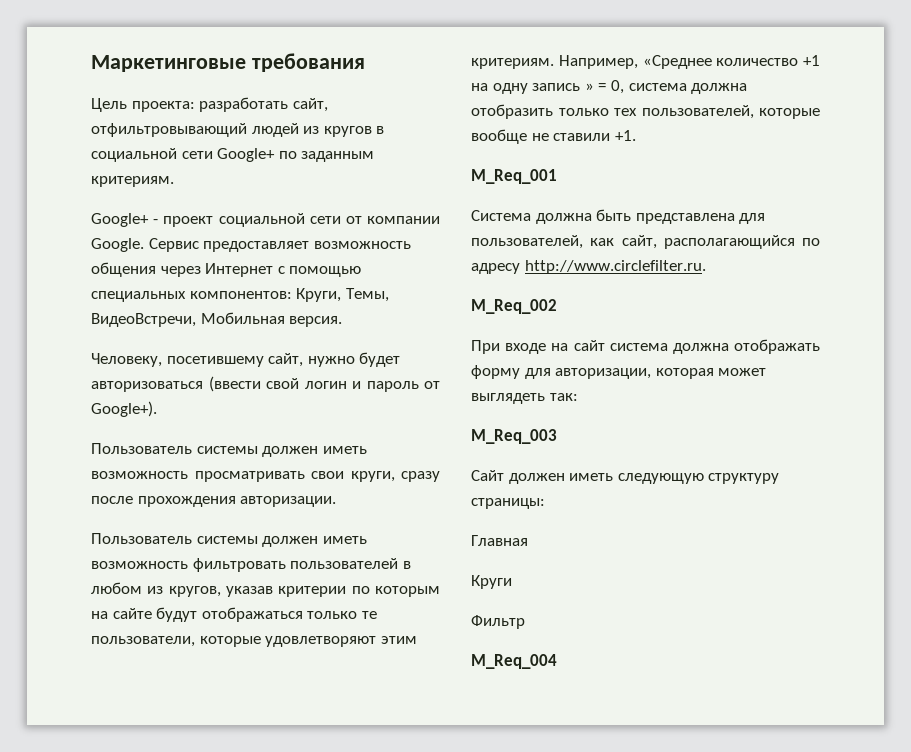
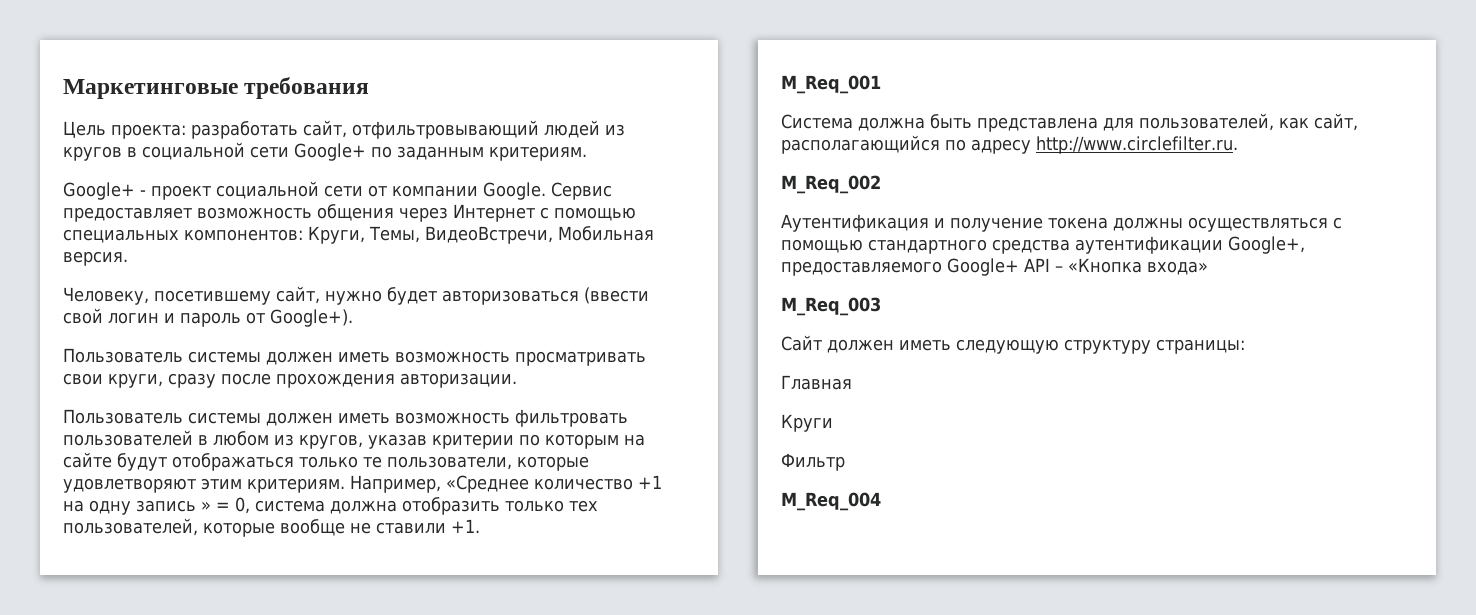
[471,339,820,354] [471,365,767,379] [471,393,578,404] При входе на сайт система должна отображать форму для авторизации, которая может выглядеть так: -> [781,214,1342,232] [781,236,1305,254] [781,258,1208,276] Аутентификация и получение токена должны осуществляться с помощью стандартного средства аутентификации Google+, предоставляемого Google+ API – «Кнопка входа»

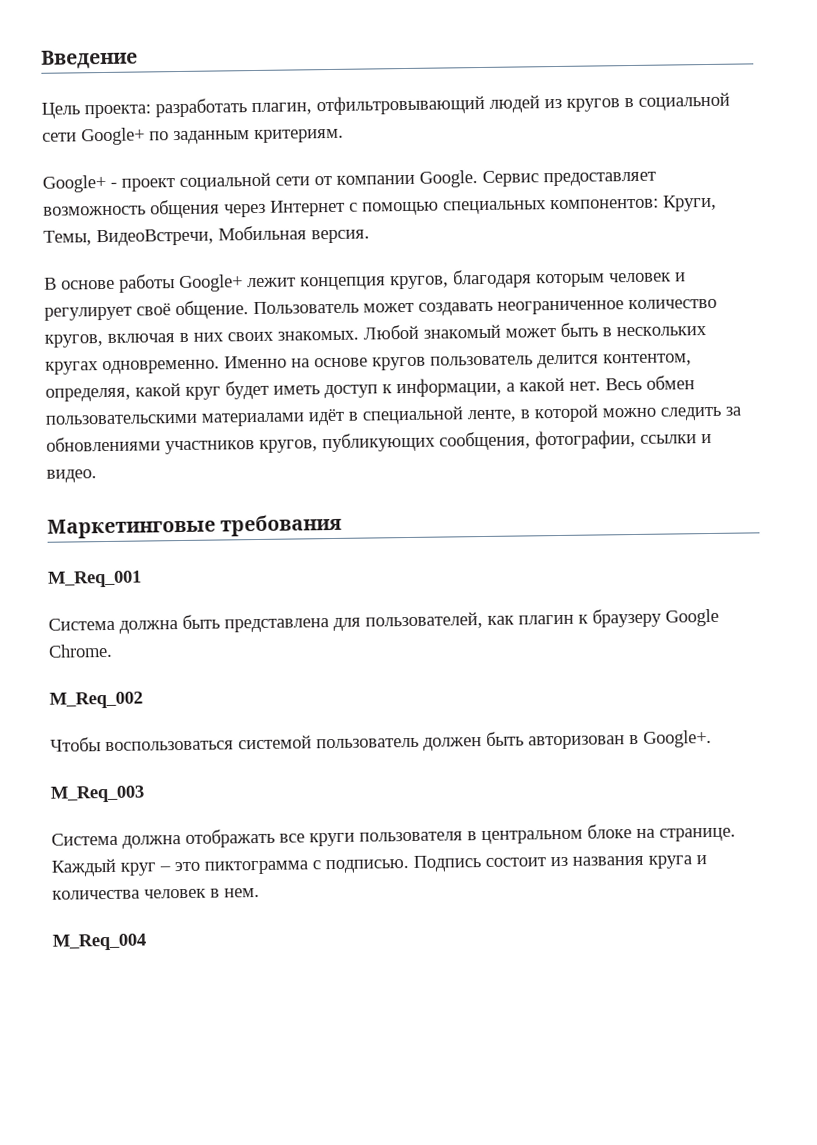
[63,77,370,99] Маркетинговые требования -> [41,49,138,69] Введение
[303,120,347,138] сайт, -> [251,102,312,116] плагин,
[63,286,649,305] [63,308,353,327] [63,348,646,366] [63,373,517,388] [63,409,628,427] [63,430,645,449] [63,452,589,471] [63,475,662,493] [63,497,598,515] [63,518,480,537] Человеку, посетившему сайт, нужно будет авторизоваться (ввести свой логин и пароль от Google+). // Пользователь системы должен иметь возможность просматривать свои круги, сразу после прохождения авторизации. // Пользователь системы должен иметь возможность фильтровать пользователей в любом из кругов, указав критерии по которым на сайте будут отображаться только те пользователи, которые удовлетворяют этим критериям. Например, «Среднее количество +1 на одну запись » = 0, система должна отобразить только тех пользователей, которые вообще не ставили +1. -> [44,269,686,293] [44,298,717,321] [44,322,707,348] [45,353,692,375] [45,375,695,402] [45,404,741,427] [46,429,712,455] [46,469,97,483] [47,513,343,539] В основе работы Google+ лежит концепция кругов, благодаря которым человек и регулирует своё общение. Пользователь может создавать неограниченное количество кругов, включая в них своих знакомых. Любой знакомый может быть в нескольких кругах одновременно. Именно на основе кругов пользователь делится контентом, определяя, какой круг будет иметь доступ к информации, а какой нет. Весь обмен пользовательскими материалами идёт в специальной ленте, в которой можно следить за обновлениями участников кругов, публикующих сообщения, фотографии, ссылки и видео. // Маркетинговые требования
[1314,113,1358,131] [781,135,1238,154] [781,175,881,194] [781,214,1342,232] [781,236,1305,254] [781,258,1208,276] [781,297,881,316] [781,335,1245,354] [781,375,852,390] [781,414,833,432] [781,453,845,471] сайт, располагающийся по адресу http://www.circlefilter.ru. // M_Req_002 // Аутентификация и получение токена должны осуществляться с помощью стандартного средства аутентификации Google+, предоставляемого Google+ API – «Кнопка входа» // M_Req_003 // Сайт должен иметь следующую структуру страницы: // Главная // Круги // Фильтр -> [518,608,719,628] [48,643,113,658] [49,691,143,709] [50,729,712,752] [50,785,145,803] [51,824,736,849] [51,855,707,877] [52,888,260,900] плагин к браузеру Google Chrome. // M_Req_002 // Чтобы воспользоваться системой пользователь должен быть авторизован в Google+. // M_Req_003 // Система должна отображать все круги пользователя в центральном блоке на странице. Каждый круг – это пиктограмма с подписью. Подпись состоит из названия круга и количества человек в нем.

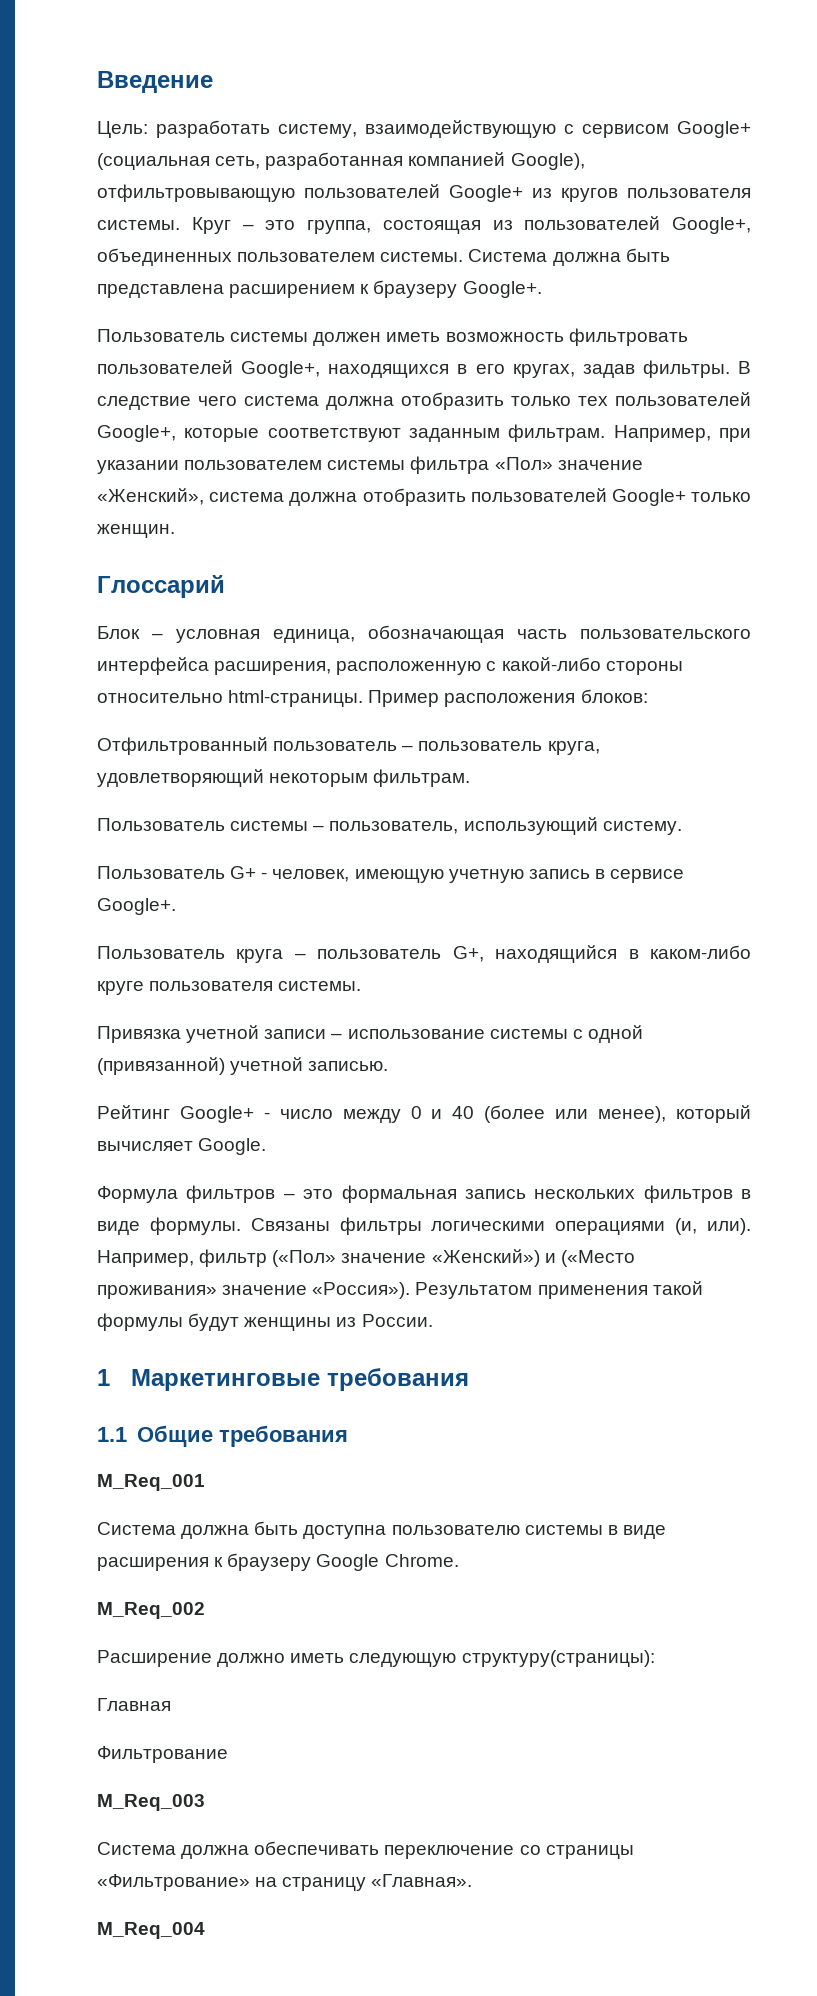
[41,92,730,119] [42,127,344,146] [42,170,656,193] [43,194,717,219] [43,225,370,247] [44,269,686,293] [44,298,717,321] [44,322,707,348] [45,353,692,375] [45,375,695,402] [45,404,741,427] [46,429,712,455] [46,469,97,483] Цель проекта: разработать плагин, отфильтровывающий людей из кругов в социальной сети Google+ по заданным критериям. // Google+ - проект социальной сети от компании Google. Сервис предоставляет возможность общения через Интернет с помощью специальных компонентов: Круги, Темы, ВидеоВстречи, Мобильная версия. // В основе работы Google+ лежит концепция кругов, благодаря которым человек и регулирует своё общение. Пользователь может создавать неограниченное количество кругов, включая в них своих знакомых. Любой знакомый может быть в нескольких кругах одновременно. Именно на основе кругов пользователь делится контентом, определяя, какой круг будет иметь доступ к информации, а какой нет. Весь обмен пользовательскими материалами идёт в специальной ленте, в которой можно следить за обновлениями участников кругов, публикующих сообщения, фотографии, ссылки и видео. // -> [97,120,751,138] [97,152,585,170] [97,184,751,202] [97,216,751,234] [97,248,670,266] [97,280,542,298] [97,328,688,346] [97,360,751,378] [97,392,751,410] [97,424,751,442] [97,456,643,474] [97,488,751,506] [97,524,175,538] [97,575,225,598] [97,625,751,643] [97,657,683,675] [97,689,648,707] [97,737,600,755] [97,769,471,787] [97,817,682,835] [97,866,685,883] [97,898,176,915] [97,945,752,963] [97,981,362,995] [97,1025,643,1043] [97,1057,389,1075] [97,1105,752,1123] [97,1138,267,1155] [97,1185,751,1203] [97,1217,752,1235] [97,1249,635,1267] [97,1281,703,1299] [97,1313,433,1331] [97,1369,110,1386] Цель: разработать систему, взаимодействующую с сервисом Google+ (социальная сеть, разработанная компанией Google), отфильтровывающую пользователей Google+ из кругов пользователя системы. Круг – это группа, состоящая из пользователей Google+, объединенных пользователем системы. Система должна быть представлена расширением к браузеру Google+. // Пользователь системы должен иметь возможность фильтровать пользователей Google+, находящихся в его кругах, задав фильтры. В следствие чего система должна отобразить только тех пользователей Google+, которые соответствуют заданным фильтрам. Например, при указании пользователем системы фильтра «Пол» значение «Женский», система должна отобразить пользователей Google+ только женщин. // Глоссарий // Блок – условная единица, обозначающая часть пользовательского интерфейса расширения, расположенную с какой-либо стороны относительно html-страницы. Пример расположения блоков: // Отфильтрованный пользователь – пользователь круга, удовлетворяющий некоторым фильтрам. // Пользователь системы – пользователь, использующий систему. // Пользователь G+ - человек, имеющую учетную запись в сервисе Google+. // Пользователь круга – пользователь G+, находящийся в каком-либо круге пользователя системы. // Привязка учетной записи – использование системы с одной (привязанной) учетной записью. // Рейтинг Google+ - число между 0 и 40 (более или менее), который вычисляет Google. // Формула фильтров – это формальная запись нескольких фильтров в виде формулы. Связаны фильтры логическими операциями (и, или). Например, фильтр («Пол» значение «Женский») и («Место проживания» значение «Россия»). Результатом применения такой формулы будут женщины из России. // 1
(343, 525) none -> [97,1425,348,1447] // 1.1 Общие требования
[224,612,574,633] представлена для пользователей, как плагин -> [303,1525,666,1539] [97,1557,209,1571] доступна пользователю системы в виде расширения
[50,729,712,752] [50,785,145,803] [51,824,736,849] [51,855,707,877] [52,888,260,900] Чтобы воспользоваться системой пользователь должен быть авторизован в Google+. // M_Req_003 // Система должна отображать все круги пользователя в центральном блоке на странице. Каждый круг – это пиктограмма с подписью. Подпись состоит из названия круга и количества человек в нем. -> [97,1650,655,1667] [97,1698,171,1711] [97,1746,228,1763] [97,1794,205,1811] [97,1841,634,1859] [97,1874,473,1891] Расширение должно иметь следующую структуру(страницы): // Главная // Фильтрование // M_Req_003 // Система должна обеспечивать переключение со страницы «Фильтрование» на страницу «Главная».

